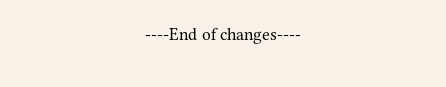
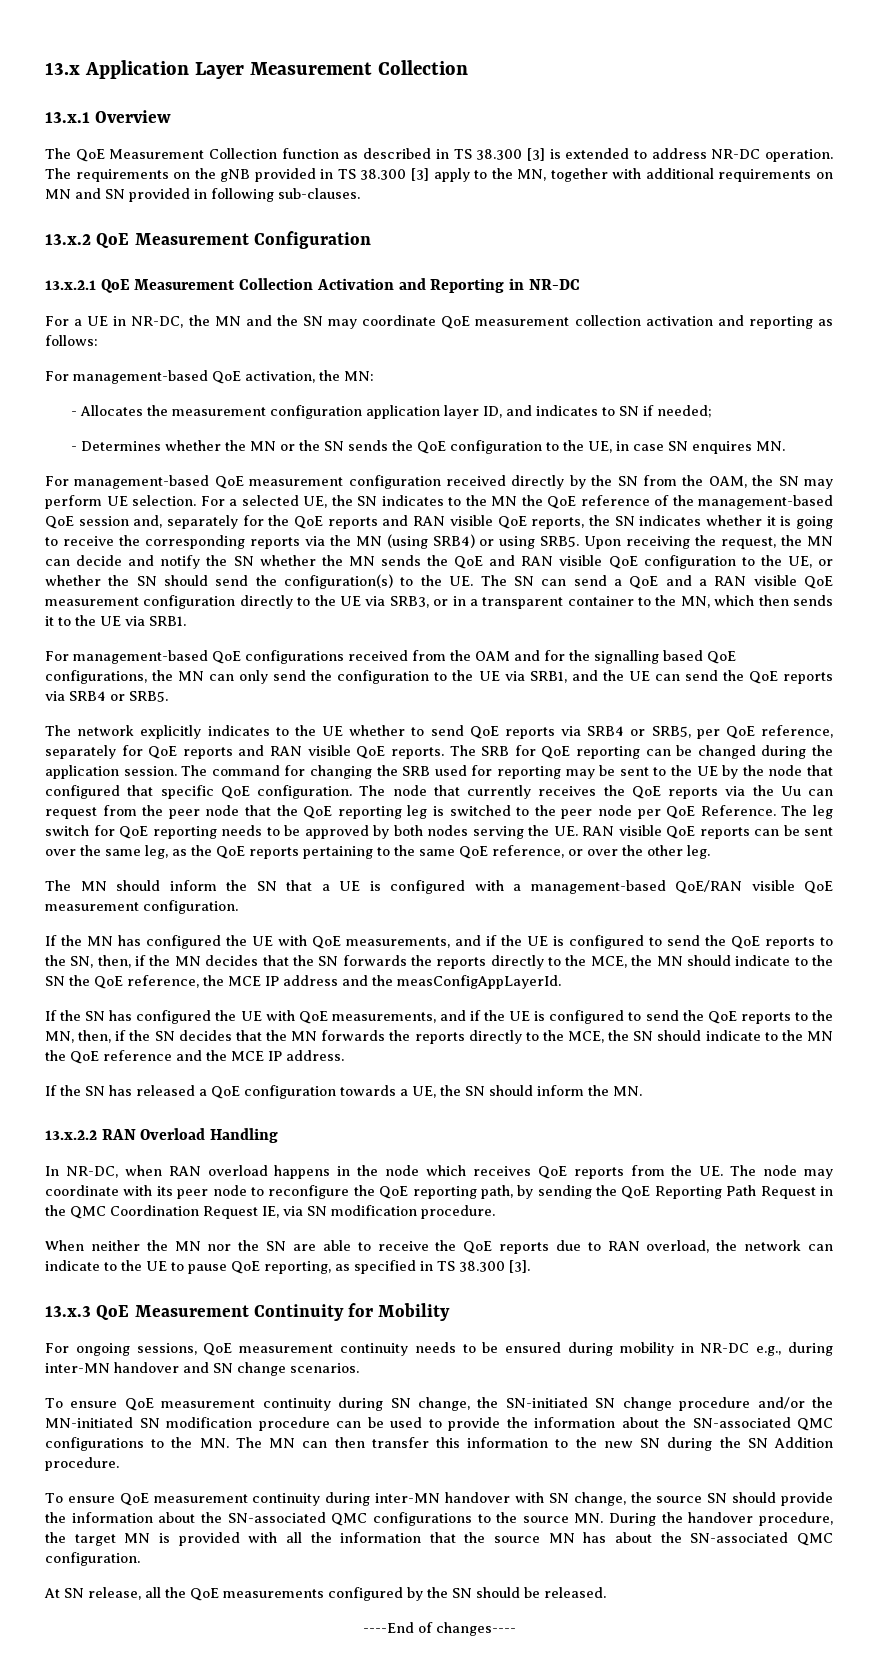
(144, 34) none -> [45,60,468,79] [45,110,172,123] [45,148,833,162] [45,168,833,182] [45,188,360,202] [45,231,371,249] [45,278,580,293] [45,315,833,329] [45,335,98,346] [45,370,374,384] [71,405,713,419] [71,440,786,454] [45,475,833,489] [45,495,833,509] [45,515,834,529] [45,534,834,549] [45,555,834,569] [45,574,834,589] [45,595,834,609] [45,615,186,626] [45,650,736,664] [45,670,833,684] [45,691,168,702] [45,725,833,739] [45,745,833,759] [45,765,834,779] [45,785,833,799] [45,805,834,819] [45,825,833,839] [45,845,710,859] [45,880,833,894] [45,900,238,914] [45,935,833,949] [45,955,834,969] [45,975,561,989] [45,1010,834,1024] [45,1030,833,1044] [45,1050,344,1064] [45,1085,642,1099] [45,1128,279,1143] [45,1165,834,1179] [45,1185,834,1199] [45,1205,495,1219] [45,1240,834,1254] [45,1260,530,1274] [45,1303,451,1321] [45,1342,833,1356] [45,1362,359,1376] [45,1397,833,1411] [45,1417,833,1431] [45,1437,833,1451] [45,1457,119,1471] [45,1492,833,1506] [45,1512,833,1526] [45,1532,833,1546] [45,1552,140,1566] [44,1587,606,1601] 13.x Application Layer Measurement Collection // 13.x.1 Overview // The QoE Measurement Collection function as described in TS 38.300 [3] is extended to address NR-DC operation. The requirements on the gNB provided in TS 38.300 [3] apply to the MN, together with additional requirements on MN and SN provided in following sub-clauses. // 13.x.2 QoE Measurement Configuration // 13.x.2.1 QoE Measurement Collection Activation and Reporting in NR-DC // For a UE in NR-DC, the MN and the SN may coordinate QoE measurement collection activation and reporting as follows: // For management-based QoE activation, the MN: // - Allocates the measurement configuration application layer ID, and indicates to SN if needed; // - Determines whether the MN or the SN sends the QoE configuration to the UE, in case SN enquires MN. // For management-based QoE measurement configuration received directly by the SN from the OAM, the SN may perform UE selection. For a selected UE, the SN indicates to the MN the QoE reference of the management-based QoE session and, separately for the QoE reports and RAN visible QoE reports, the SN indicates whether it is going to receive the corresponding reports via the MN (using SRB4) or using SRB5. Upon receiving the request, the MN can decide and notify the SN whether the MN sends the QoE and RAN visible QoE configuration to the UE, or whether the SN should send the configuration(s) to the UE. The SN can send a QoE and a RAN visible QoE measurement configuration directly to the UE via SRB3, or in a transparent container to the MN, which then sends it to the UE via SRB1. // For management-based QoE configurations received from the OAM and for the signalling based QoE configurations, the MN can only send the configuration to the UE via SRB1, and the UE can send the QoE reports via SRB4 or SRB5. // The network explicitly indicates to the UE whether to send QoE reports via SRB4 or SRB5, per QoE reference, separately for QoE reports and RAN visible QoE reports. The SRB for QoE reporting can be changed during the application session. The command for changing the SRB used for reporting may be sent to the UE by the node that configured that specific QoE configuration. The node that currently receives the QoE reports via the Uu can request from the peer node that the QoE reporting leg is switched to the peer node per QoE Reference. The leg switch for QoE reporting needs to be approved by both nodes serving the UE. RAN visible QoE reports can be sent over the same leg, as the QoE reports pertaining to the same QoE reference, or over the other leg. // The MN should inform the SN that a UE is configured with a management-based QoE/RAN visible QoE measurement configuration. // If the MN has configured the UE with QoE measurements, and if the UE is configured to send the QoE reports to the SN, then, if the MN decides that the SN forwards the reports directly to the MCE, the MN should indicate to the SN the QoE reference, the MCE IP address and the measConfigAppLayerId. // If the SN has configured the UE with QoE measurements, and if the UE is configured to send the QoE reports to the MN, then, if the SN decides that the MN forwards the reports directly to the MCE, the SN should indicate to the MN the QoE reference and the MCE IP address. // If the SN has released a QoE configuration towards a UE, the SN should inform the MN. // 13.x.2.2 RAN Overload Handling // In NR-DC, when RAN overload happens in the node which receives QoE reports from the UE. The node may coordinate with its peer node to reconfigure the QoE reporting path, by sending the QoE Reporting Path Request in the QMC Coordination Request IE, via SN modification procedure. // When neither the MN nor the SN are able to receive the QoE reports due to RAN overload, the network can indicate to the UE to pause QoE reporting, as specified in TS 38.300 [3]. // 13.x.3 QoE Measurement Continuity for Mobility // For ongoing sessions, QoE measurement continuity needs to be ensured during mobility in NR-DC e.g., during inter-MN handover and SN change scenarios. // To ensure QoE measurement continuity during SN change, the SN-initiated SN change procedure and/or the MN-initiated SN modification procedure can be used to provide the information about the SN-associated QMC configurations to the MN. The MN can then transfer this information to the new SN during the SN Addition procedure. // To ensure QoE measurement continuity during inter-MN handover with SN change, the source SN should provide the information about the SN-associated QMC configurations to the source MN. During the handover procedure, the target MN is provided with all the information that the source MN has about the SN-associated QMC configuration. // At SN release, all the QoE measurements configured by the SN should be released. //

